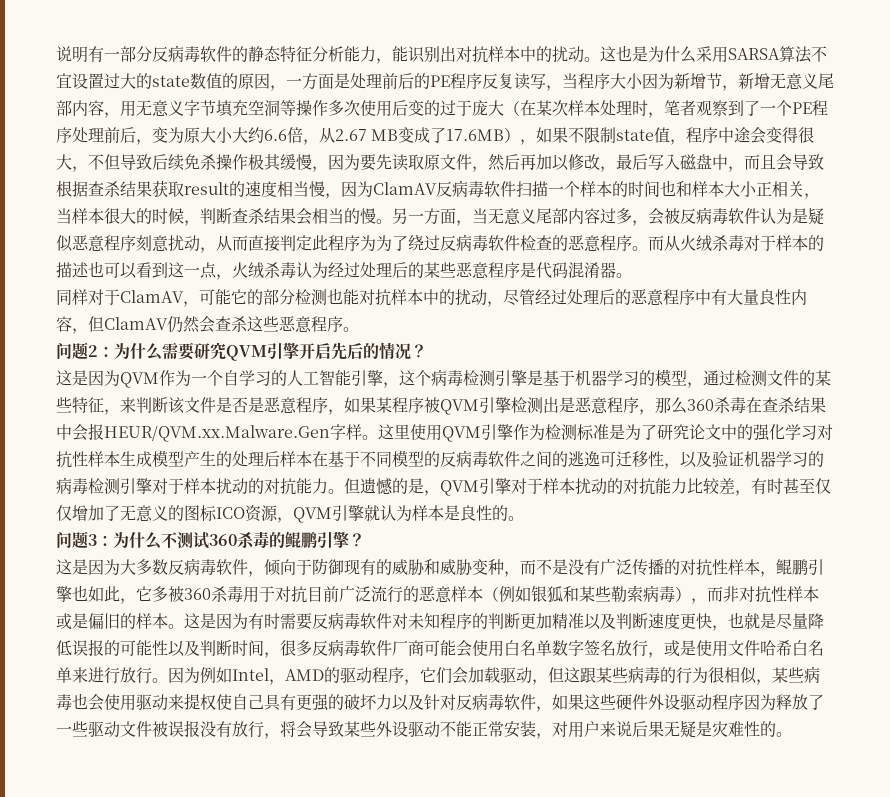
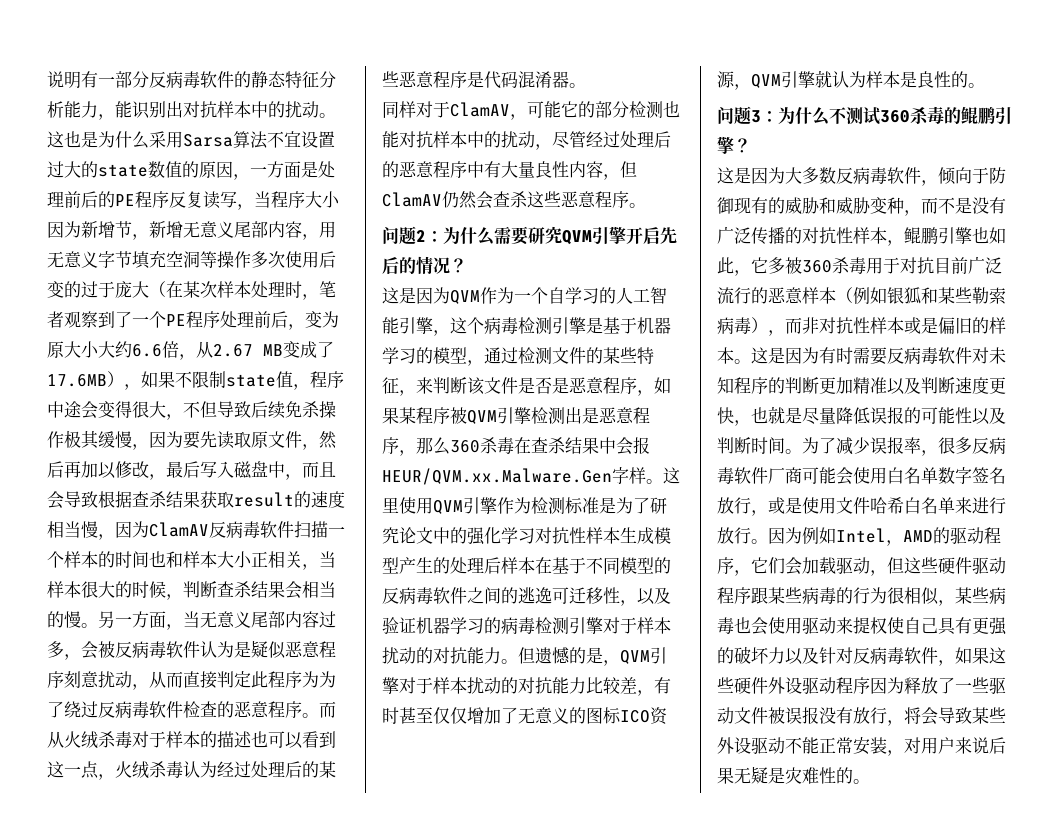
[728,48,780,60] SARSA -> [183,134,233,147] Sarsa
(264, 648) none -> [785,437,921,455] 。为了减少误报率
(580, 675) none -> [921,557,1006,574] [717,587,751,604] 些硬件驱动程序

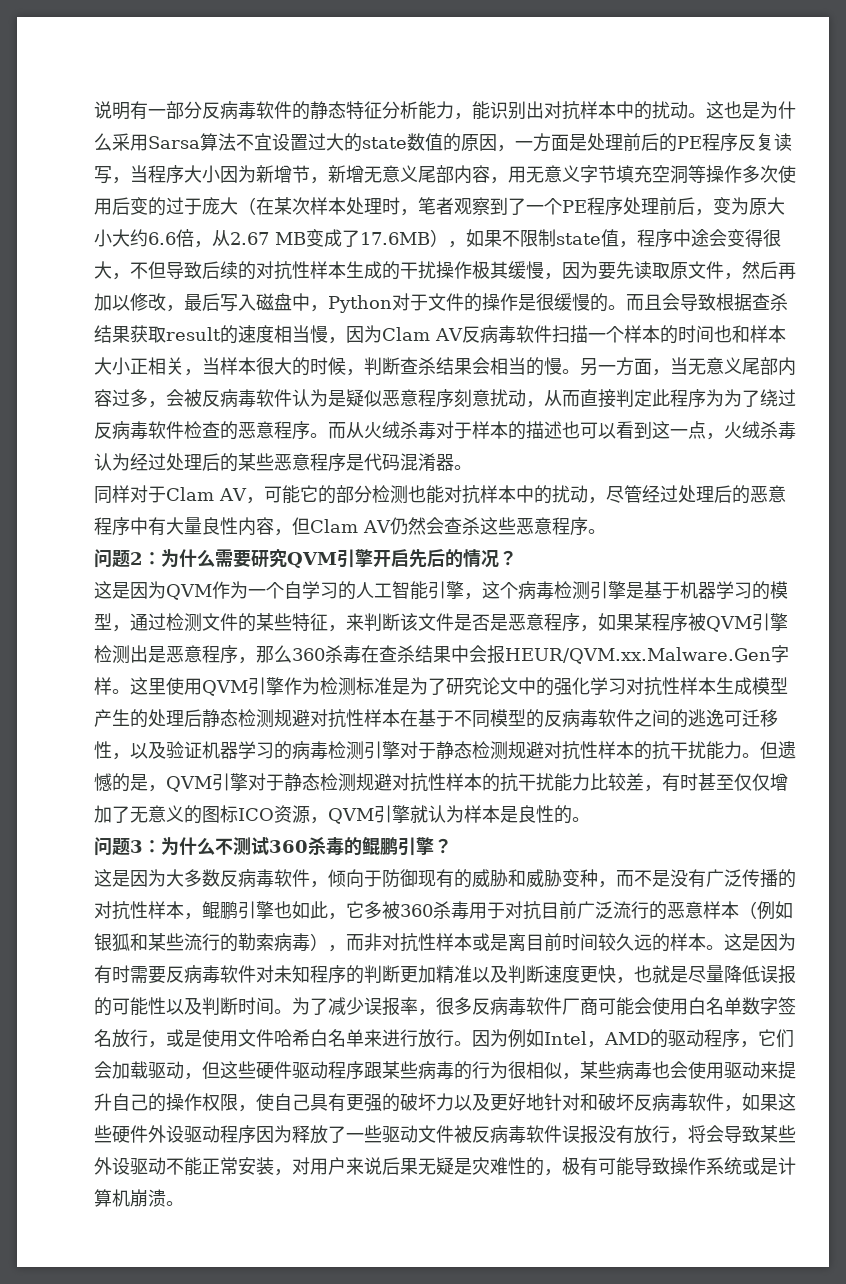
[285,401,319,418] 免杀 -> [238,261,436,280] 的对抗性样本生成的干扰
(302, 477) none -> [328,293,626,313] Python对于文件的操作是很缓慢的。
[149,522,209,537] ClamAV -> [382,327,463,341] Clam AV
[450,102,510,117] ClamAV -> [166,487,247,501] Clam AV
[382,192,442,207] ClamAV -> [310,519,391,533] Clam AV
(501, 565) none -> [202,709,364,728] 静态检测规避对抗性
[637,617,671,634] [382,647,467,664] 样本扰动的对抗 -> [436,741,706,760] 静态检测规避对抗性样本的抗干扰
[433,677,552,694] 样本扰动的对抗 -> [284,773,554,792] 静态检测规避对抗性样本的抗干扰
(972, 295) none -> [184,933,238,952] 流行的
[938,317,972,334] 偏旧 -> [508,933,652,951] 离目前时间较久远
[870,617,887,634] 权 -> [94,1093,256,1112] 升自己的操作权限，
[819,647,853,664] 针对 -> [490,1093,634,1111] 更好地针对和破坏
(785, 715) none -> [472,1125,562,1144] 反病毒软件
(853, 775) none -> [544,1157,796,1176] [94,1189,166,1207] ，极有可能导致操作系统或是计算机崩溃

